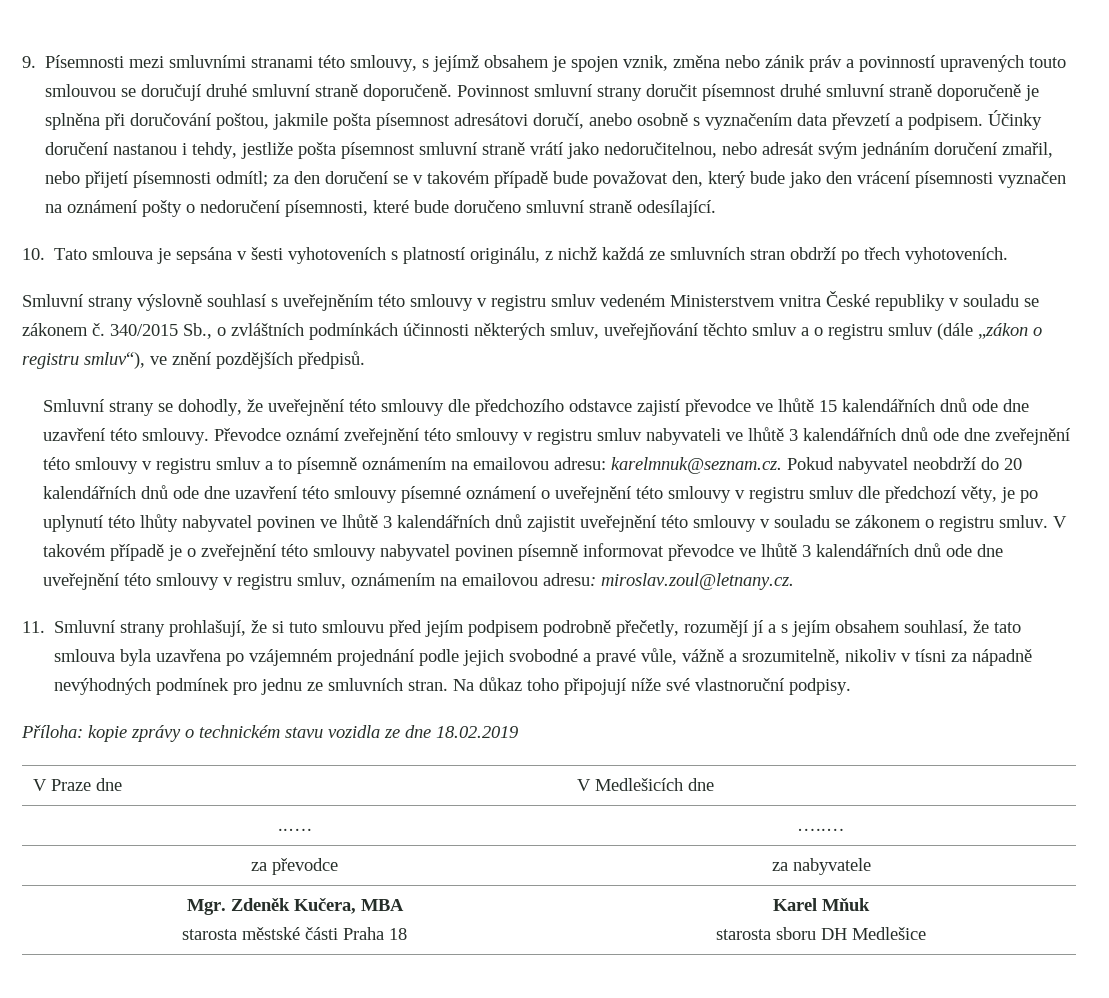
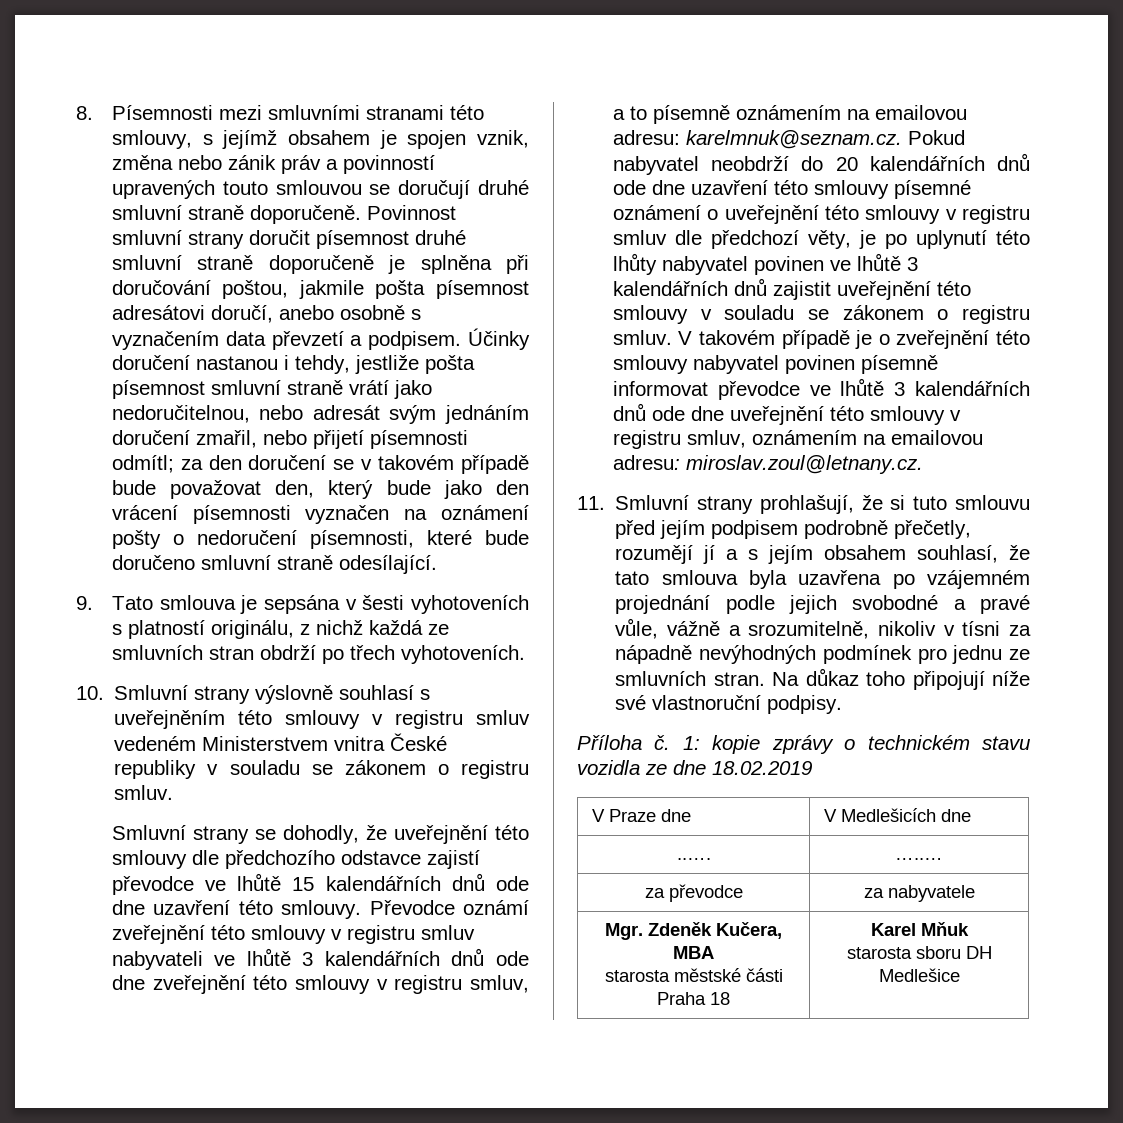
[22,56,36,68] 9. -> [76,106,93,120] 8.
[22,248,45,260] 10. -> [76,596,93,610] 9.
(1009, 255) none -> [76,686,104,700] 10.
[92,323,1042,340] [22,351,365,369] č. 340/2015 Sb., o zvláštních podmínkách účinnosti některých smluv, uveřejňování těchto smluv a o registru smluv (dále „zákon o registru smluv“), ve znění pozdějších předpisů. -> [437,760,529,779] [114,785,174,800] o registru smluv.
[215,457,261,470] smluv -> [469,975,529,993] smluv,
[21,725,83,738] Příloha: -> [577,735,700,750] Příloha č. 1:

